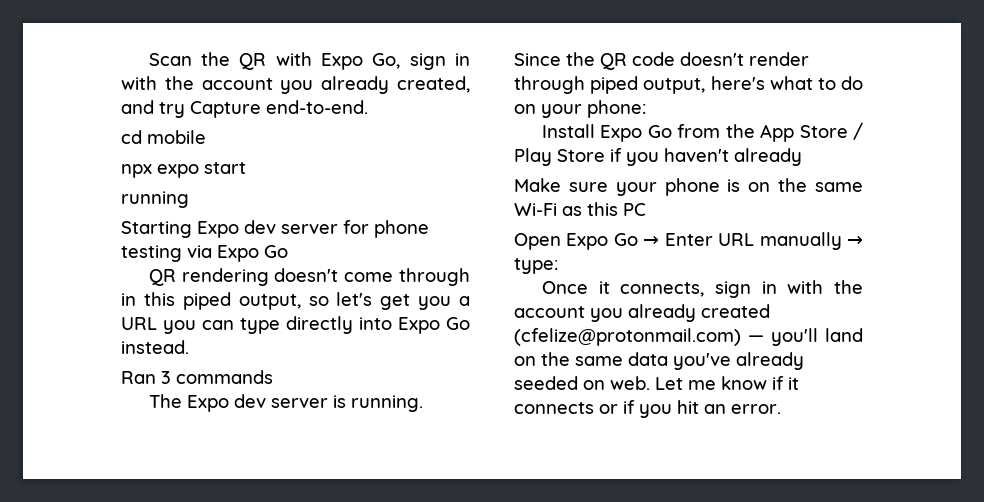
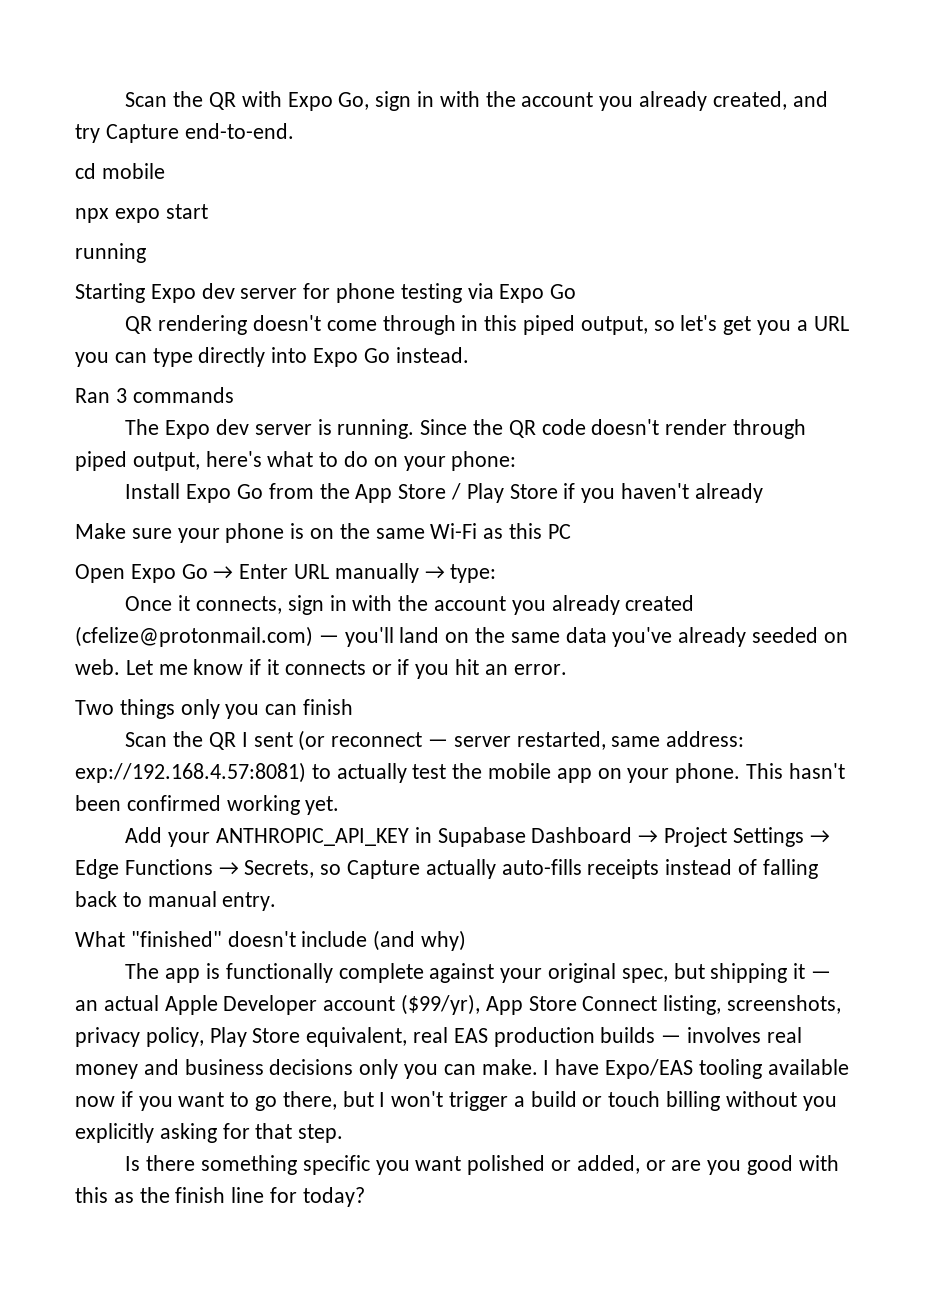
(781, 409) none -> [75,699,354,719] [125,730,745,751] [75,762,845,783] [75,795,340,815] [125,827,830,847] [75,859,818,879] [75,891,277,911] [75,930,467,951] [125,963,831,983] [75,994,842,1015] [75,1027,802,1047] [75,1059,849,1079] [75,1091,837,1111] [75,1123,344,1143] [125,1155,839,1175] [75,1187,365,1207] // Two things only you can finish // Scan the QR I sent (or reconnect — server restarted, same address: exp://192.168.4.57:8081) to actually test the mobile app on your phone. This hasn't been confirmed working yet. // Add your ANTHROPIC_API_KEY in Supabase Dashboard → Project Settings → Edge Functions → Secrets, so Capture actually auto-fills receipts instead of falling back to manual entry. // What "finished" doesn't include (and why) // The app is functionally complete against your original spec, but shipping it — an actual Apple Developer account ($99/yr), App Store Connect listing, screenshots, privacy policy, Play Store equivalent, real EAS production builds — involves real money and business decisions only you can make. I have Expo/EAS tooling available now if you want to go there, but I won't trigger a build or touch billing without you explicitly asking for that step. // Is there something specific you want polished or added, or are you good with this as the finish line for today?

